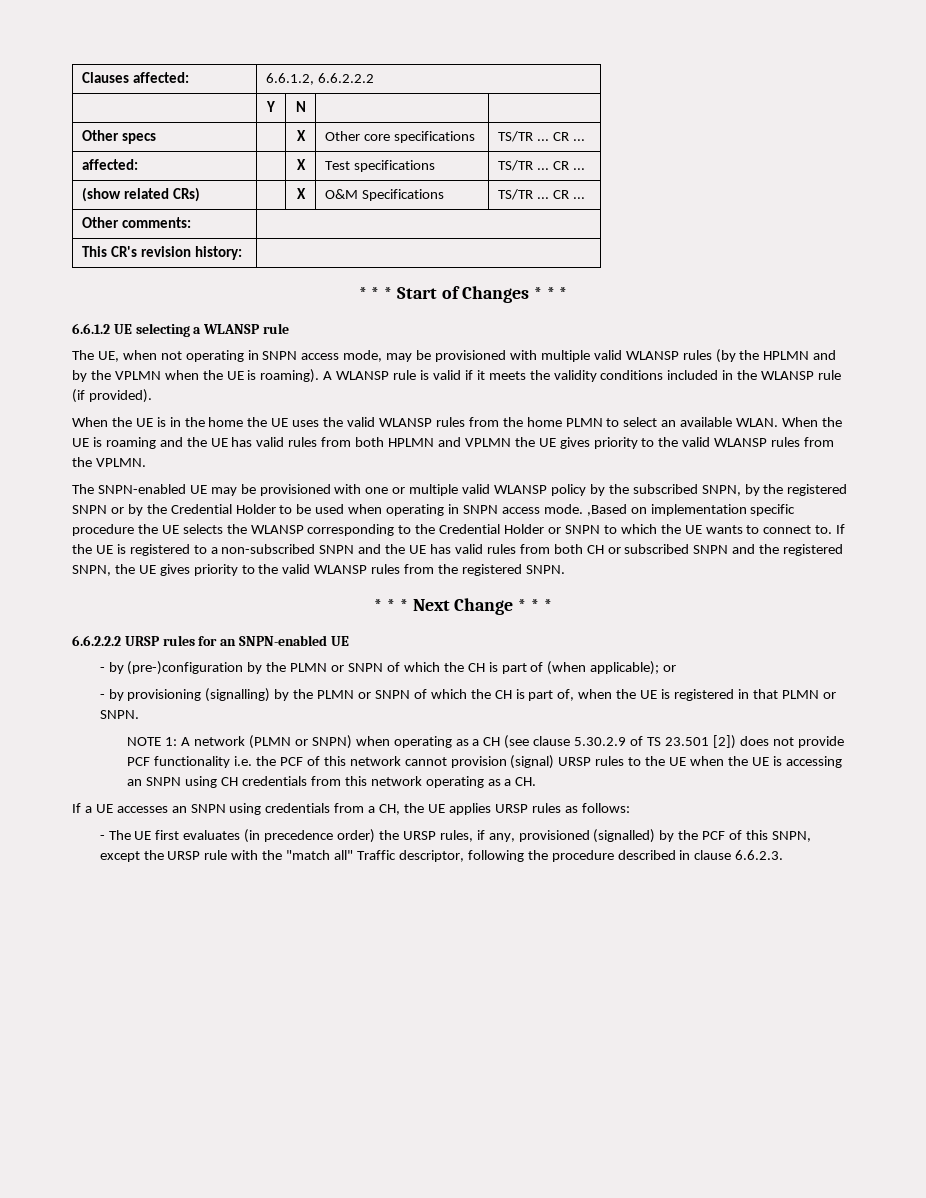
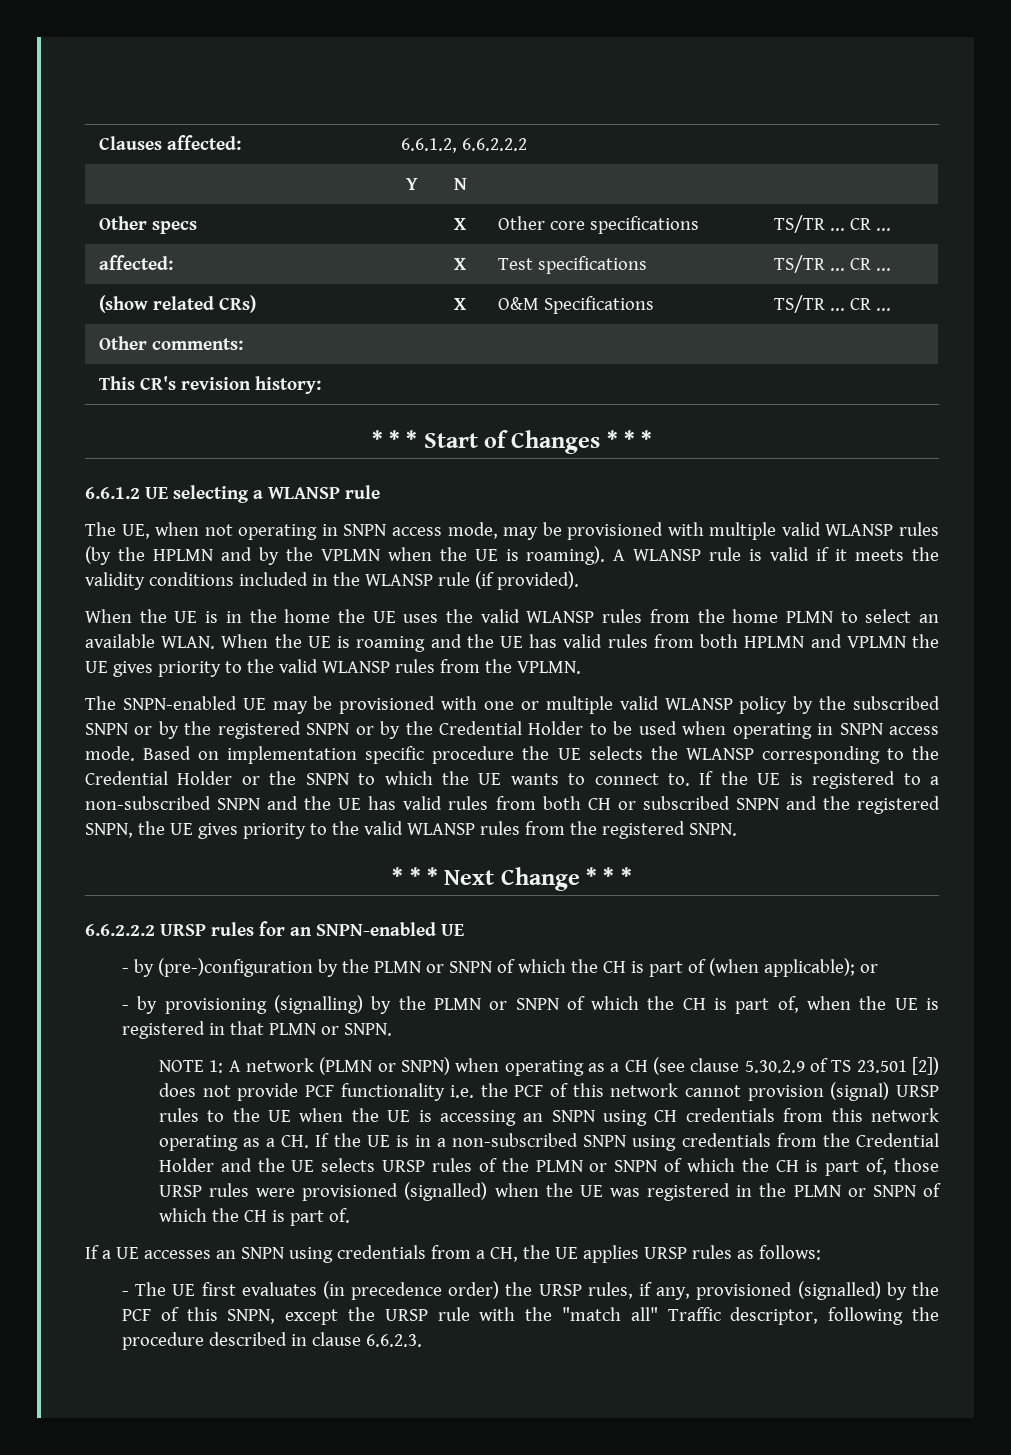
[701,485,741,496] SNPN, -> [85,723,153,735] SNPN or
[586,504,627,516] ,Based -> [143,746,192,760] Based
(562, 530) none -> [269,771,297,785] the
(537, 781) none -> [315,1133,940,1151] [158,1158,939,1176] [158,1182,941,1201] [158,1208,350,1226] If the UE is in a non-subscribed SNPN using credentials from the Credential Holder and the UE selects URSP rules of the PLMN or SNPN of which the CH is part of, those URSP rules were provisioned (signalled) when the UE was registered in the PLMN or SNPN of which the CH is part of.

